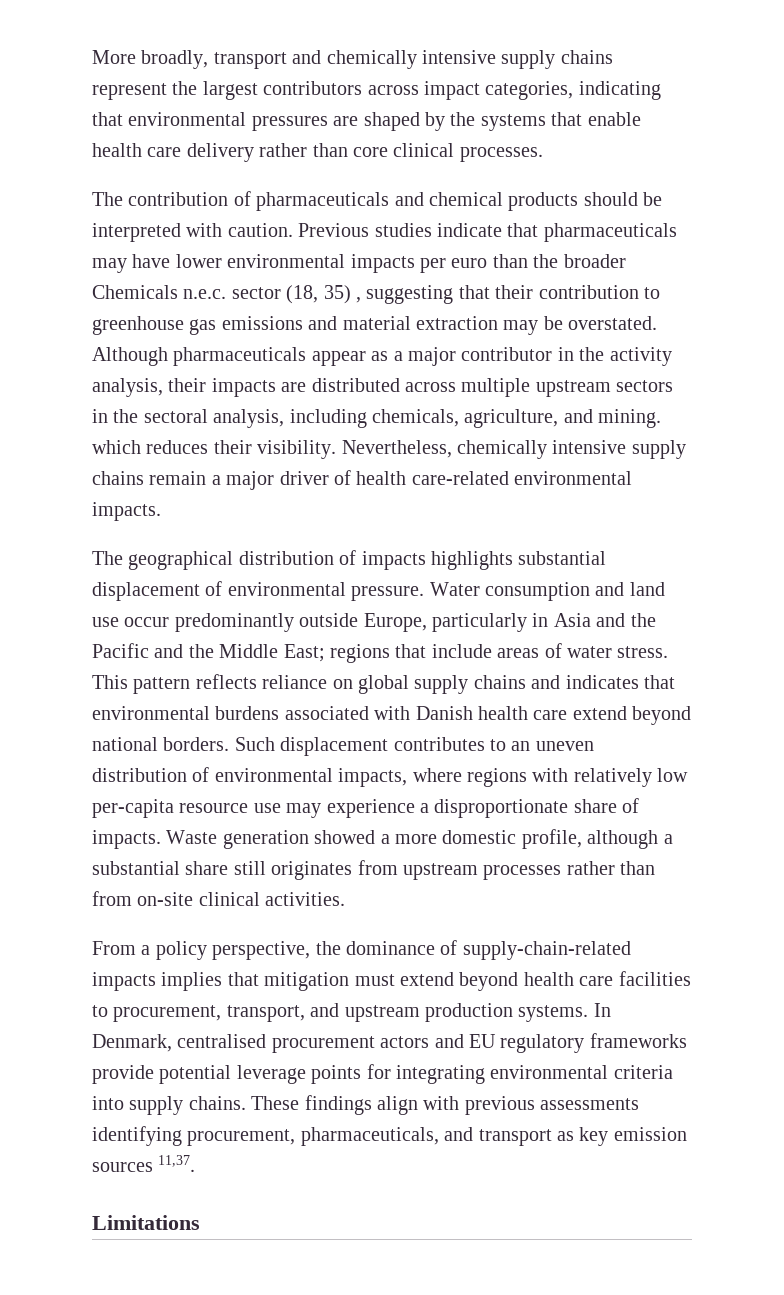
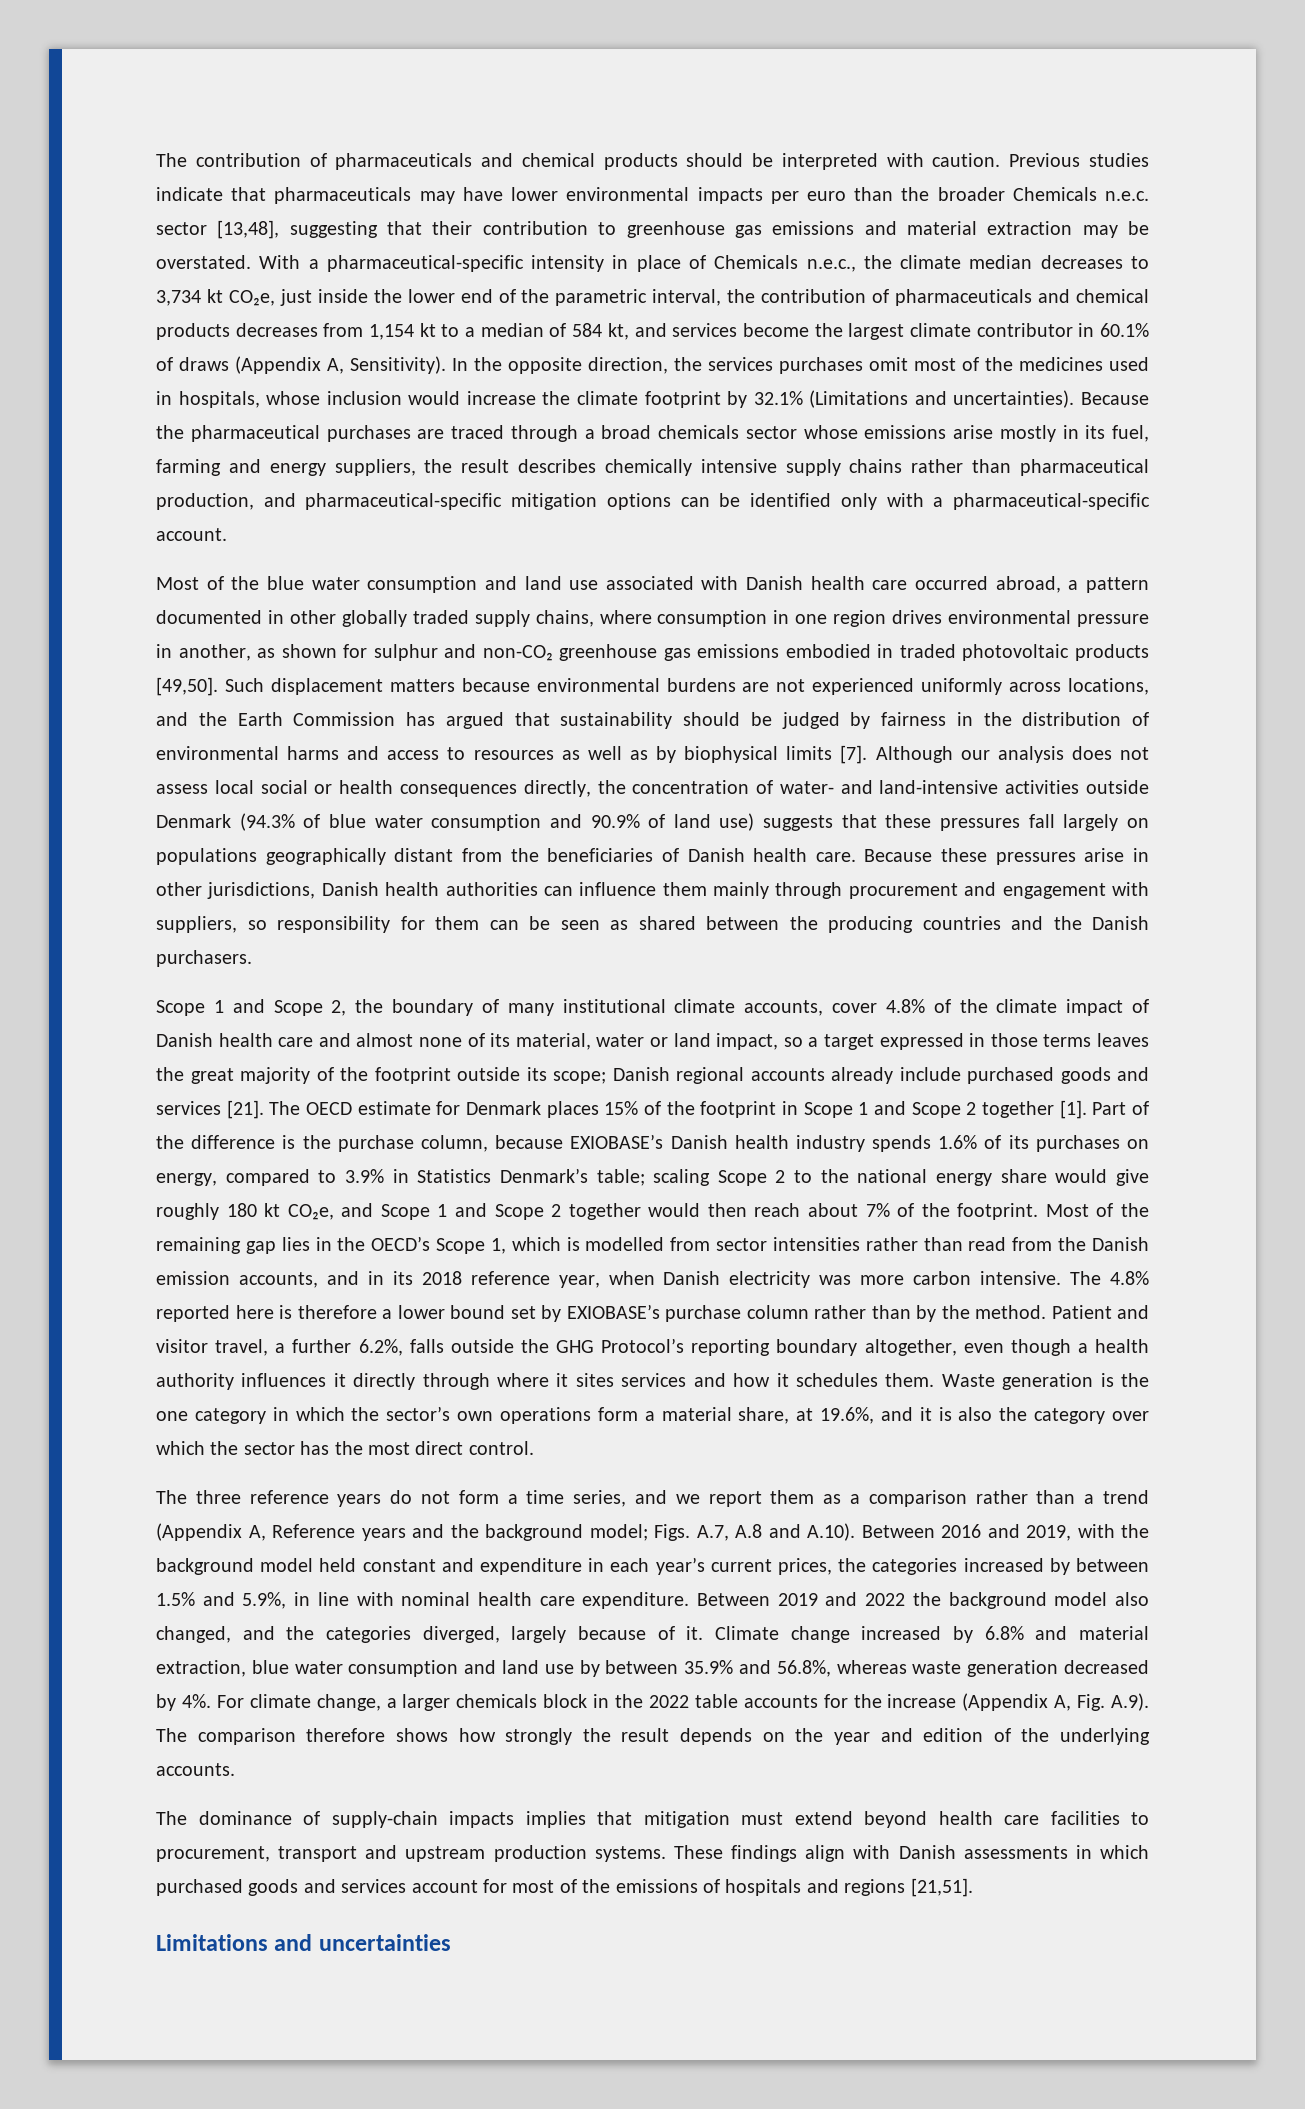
[92,50,613,69] [92,81,661,100] [92,112,641,131] [92,143,543,162] More broadly, transport and chemically intensive supply chains represent the largest contributors across impact categories, indicating that environmental pressures are shaped by the systems that enable health care delivery rather than core clinical processes. // -> (156, 160) none
[286,285,361,304] (18, 35) , -> [217,220,280,239] [13,48],
[92,347,672,366] [92,378,674,397] [92,409,662,428] [92,440,686,459] [92,470,633,490] [92,502,161,521] [92,550,607,570] [92,581,665,601] [92,613,656,632] [92,643,669,663] [92,674,675,694] [92,706,280,720] Although pharmaceuticals appear as a major contributor in the activity analysis, their impacts are distributed across multiple upstream sectors in the sectoral analysis, including chemicals, agriculture, and mining. which reduces their visibility. Nevertheless, chemically intensive supply chains remain a major driver of health care-related environmental impacts. // The geographical distribution of impacts highlights substantial displacement of environmental pressure. Water consumption and land use occur predominantly outside Europe, particularly in Asia and the Pacific and the Middle East; regions that include areas of water stress. This pattern reflects reliance on global supply chains and indicates that environmental burdens -> [259,255,1150,272] [156,289,1150,306] [156,323,1150,340] [156,356,1149,374] [156,390,1149,408] [156,425,1149,442] [156,459,1149,476] [156,493,1151,510] [156,528,227,541] [156,576,599,593] With a pharmaceutical-specific intensity in place of Chemicals n.e.c., the climate median decreases to 3,734 kt CO₂e, just inside the lower end of the parametric interval, the contribution of pharmaceuticals and chemical products decreases from 1,154 kt to a median of 584 kt, and services become the largest climate contributor in 60.1% of draws (Appendix A, Sensitivity). In the opposite direction, the services purchases omit most of the medicines used in hospitals, whose inclusion would increase the climate footprint by 32.1% (Limitations and uncertainties). Because the pharmaceutical purchases are traced through a broad chemicals sector whose emissions arise mostly in its fuel, farming and energy suppliers, the result describes chemically intensive supply chains rather than pharmaceutical production, and pharmaceutical-specific mitigation options can be identified only with a pharmaceutical-specific account. // Most of the blue water consumption and land use
[572,706,692,725] [92,737,594,756] [92,767,689,787] [92,798,640,818] [92,829,673,849] [92,860,656,880] [92,891,346,906] [92,941,341,960] extend beyond national borders. Such displacement contributes to an uneven distribution of environmental impacts, where regions with relatively low per-capita resource use may experience a disproportionate share of impacts. Waste generation showed a more domestic profile, although a substantial share still originates from upstream processes rather than from on-site clinical activities. // From a policy perspective, the -> [915,576,1149,593] [156,610,1150,627] [156,644,1149,661] [156,677,1149,696] [156,712,1149,729] [156,745,1149,764] [156,780,1150,797] [156,813,1149,831] [156,848,1149,865] [156,882,1149,899] [156,916,1149,933] [156,950,252,967] [156,999,1150,1016] [156,1033,1150,1050] [156,1067,1149,1084] [156,1100,1149,1119] [156,1134,1149,1152] [156,1168,1149,1186] [156,1203,1149,1220] [156,1236,1150,1254] [156,1271,1149,1288] [156,1304,1149,1322] [156,1338,1149,1356] [156,1373,1149,1390] [156,1406,1150,1424] [156,1441,534,1455] [156,1490,1149,1507] [156,1523,1149,1541] [156,1557,1150,1575] [156,1592,1150,1609] [156,1626,1149,1643] [156,1660,1149,1677] [156,1693,1149,1711] [156,1728,1150,1745] [156,1763,235,1776] [156,1811,187,1825] occurred abroad, a pattern documented in other globally traded supply chains, where consumption in one region drives environmental pressure in another, as shown for sulphur and non-CO₂ greenhouse gas emissions embodied in traded photovoltaic products [49,50]. Such displacement matters because environmental burdens are not experienced uniformly across locations, and the Earth Commission has argued that sustainability should be judged by fairness in the distribution of environmental harms and access to resources as well as by biophysical limits [7]. Although our analysis does not assess local social or health consequences directly, the concentration of water- and land-intensive activities outside Denmark (94.3% of blue water consumption and 90.9% of land use) suggests that these pressures fall largely on populations geographically distant from the beneficiaries of Danish health care. Because these pressures arise in other jurisdictions, Danish health authorities can influence them mainly through procurement and engagement with suppliers, so responsibility for them can be seen as shared between the producing countries and the Danish purchasers. // Scope 1 and Scope 2, the boundary of many institutional climate accounts, cover 4.8% of the climate impact of Danish health care and almost none of its material, water or land impact, so a target expressed in those terms leaves the great majority of the footprint outside its scope; Danish regional accounts already include purchased goods and services [21]. The OECD estimate for Denmark places 15% of the footprint in Scope 1 and Scope 2 together [1]. Part of the difference is the purchase column, because EXIOBASE’s Danish health industry spends 1.6% of its purchases on energy, compared to 3.9% in Statistics Denmark’s table; scaling Scope 2 to the national energy share would give roughly 180 kt CO₂e, and Scope 1 and Scope 2 together would then reach about 7% of the footprint. Most of the remaining gap lies in the OECD’s Scope 1, which is modelled from sector intensities rather than read from the Danish emission accounts, and in its 2018 reference year, when Danish electricity was more carbon intensive. The 4.8% reported here is therefore a lower bound set by EXIOBASE’s purchase column rather than by the method. Patient and visitor travel, a further 6.2%, falls outside the GHG Protocol’s reporting boundary altogether, even though a health authority influences it directly through where it sites services and how it schedules them. Waste generation is the one category in which the sector’s own operations form a material share, at 19.6%, and it is also the category over which the sector has the most direct control. // The three reference years do not form a time series, and we report them as a comparison rather than a trend (Appendix A, Reference years and the background model; Figs. A.7, A.8 and A.10). Between 2016 and 2019, with the background model held constant and expenditure in each year’s current prices, the categories increased by between 1.5% and 5.9%, in line with nominal health care expenditure. Between 2019 and 2022 the background model also changed, and the categories diverged, largely because of it. Climate change increased by 6.8% and material extraction, blue water consumption and land use by between 35.9% and 56.8%, whereas waste generation decreased by 4%. For climate change, a larger chemicals block in the 2022 table accounts for the increase (Appendix A, Fig. A.9). The comparison therefore shows how strongly the result depends on the year and edition of the underlying accounts. // The
[462,941,631,960] supply-chain-related -> [331,1811,438,1828] supply-chain
[226,1005,305,1022] transport, -> [278,1846,358,1862] transport
[593,1003,611,1017] [92,1033,687,1053] [92,1064,673,1084] [92,1095,640,1115] [92,1126,687,1146] [92,1155,196,1172] In Denmark, centralised procurement actors and EU regulatory frameworks provide potential leverage points for integrating environmental criteria into supply chains. These findings align with previous assessments identifying procurement, pharmaceuticals, and transport as key emission sources 11,37. -> [673,1845,1150,1862] [156,1878,973,1897] These findings align with Danish assessments in which purchased goods and services account for most of the emissions of hospitals and regions [21,51].
(200, 1222) none -> [274,1934,451,1951] and uncertainties

